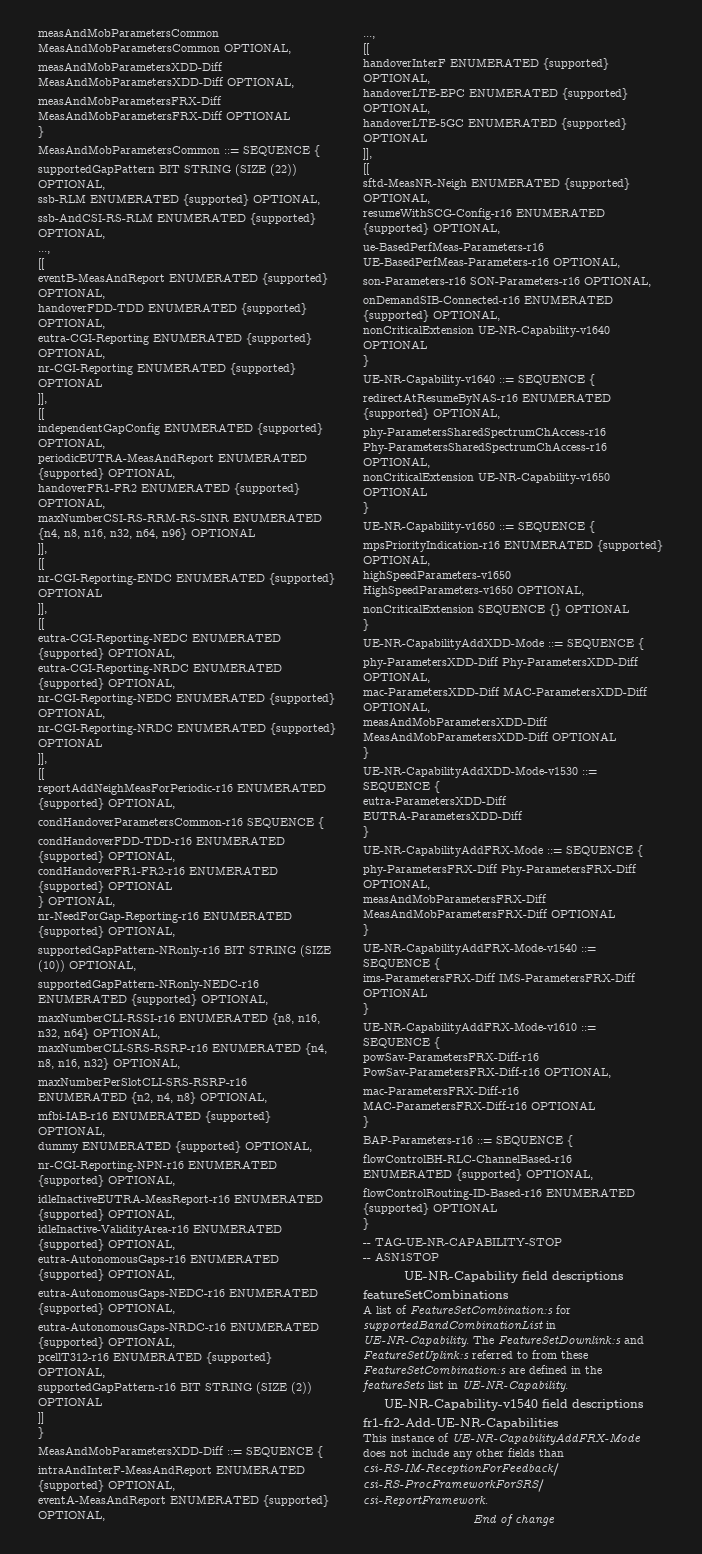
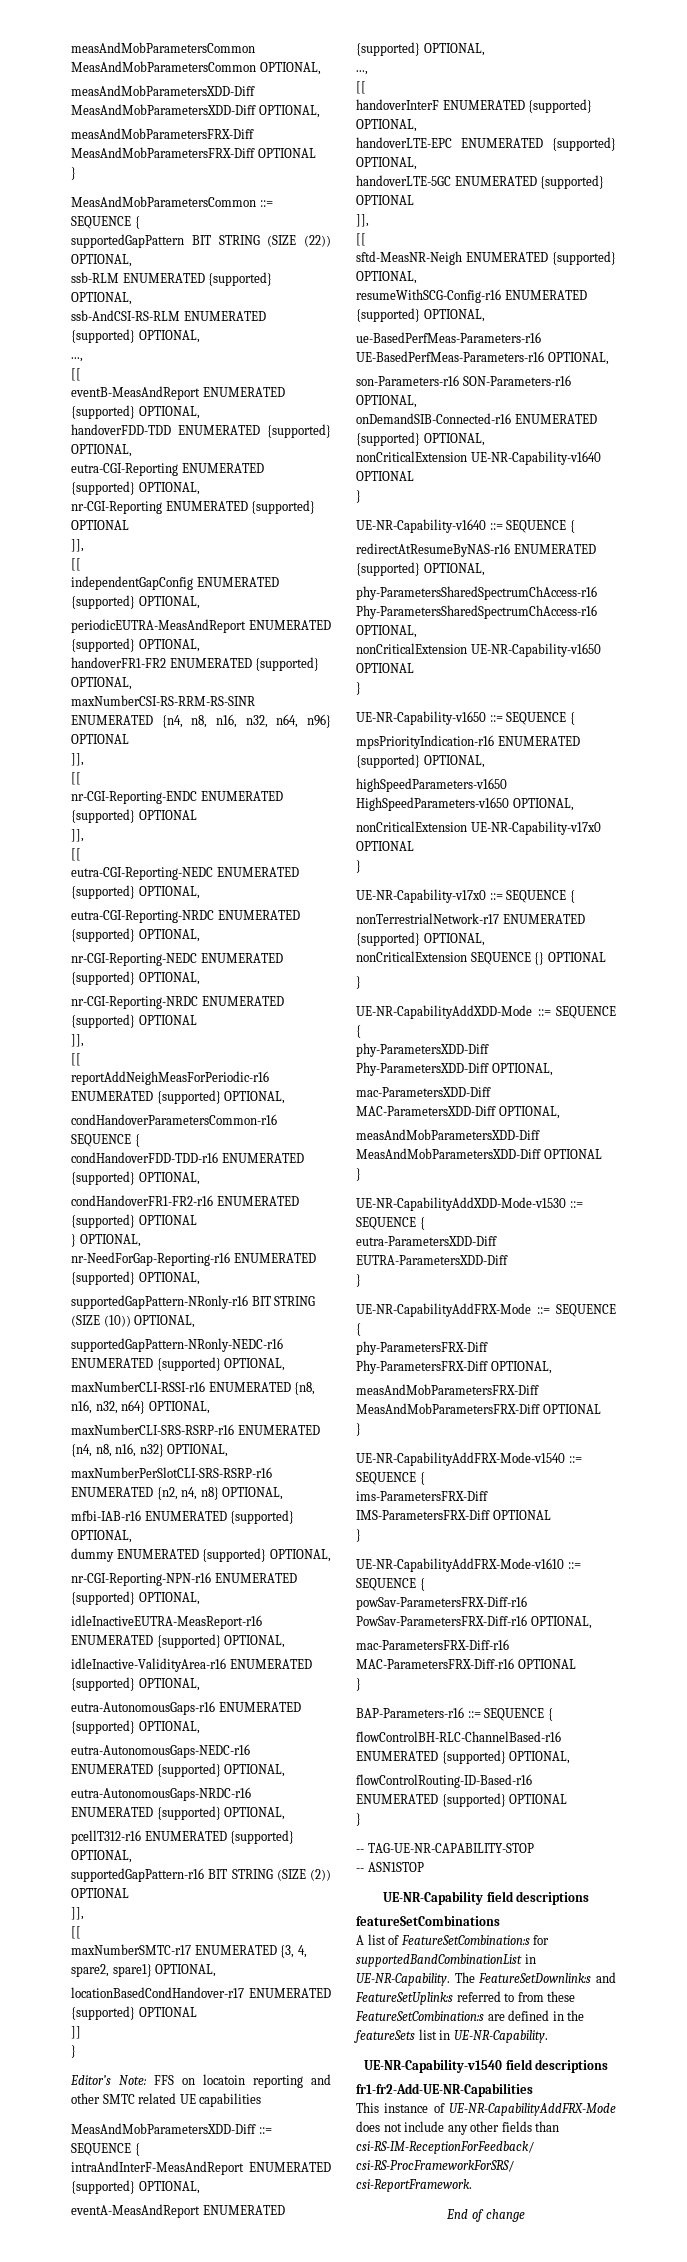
[38,1412,44,1424] [38,1427,44,1439] ]] // } -> [71,1907,84,1920] [71,1926,81,1939] [71,1944,307,1958] [71,1964,217,1977] [71,1987,331,1998] [71,2006,197,2020] [71,2026,81,2039] [71,2045,76,2058] [70,2074,331,2088] [71,2093,262,2107] ]], // [[ // maxNumberSMTC-r17 ENUMERATED {3, 4, spare2, spare1} OPTIONAL, // locationBasedCondHandover-r17 ENUMERATED {supported} OPTIONAL // ]] // } // Editor’s Note: FFS on locatoin reporting and other SMTC related UE capabilities
(584, 590) none -> [356,821,601,835] [356,841,414,851] [356,860,361,873] [356,889,575,903] [356,913,585,924] [356,932,485,946] // nonCriticalExtension UE-NR-Capability-v17x0 OPTIONAL // } // UE-NR-Capability-v17x0 ::= SEQUENCE { // nonTerrestrialNetwork-r17 ENUMERATED {supported} OPTIONAL,

